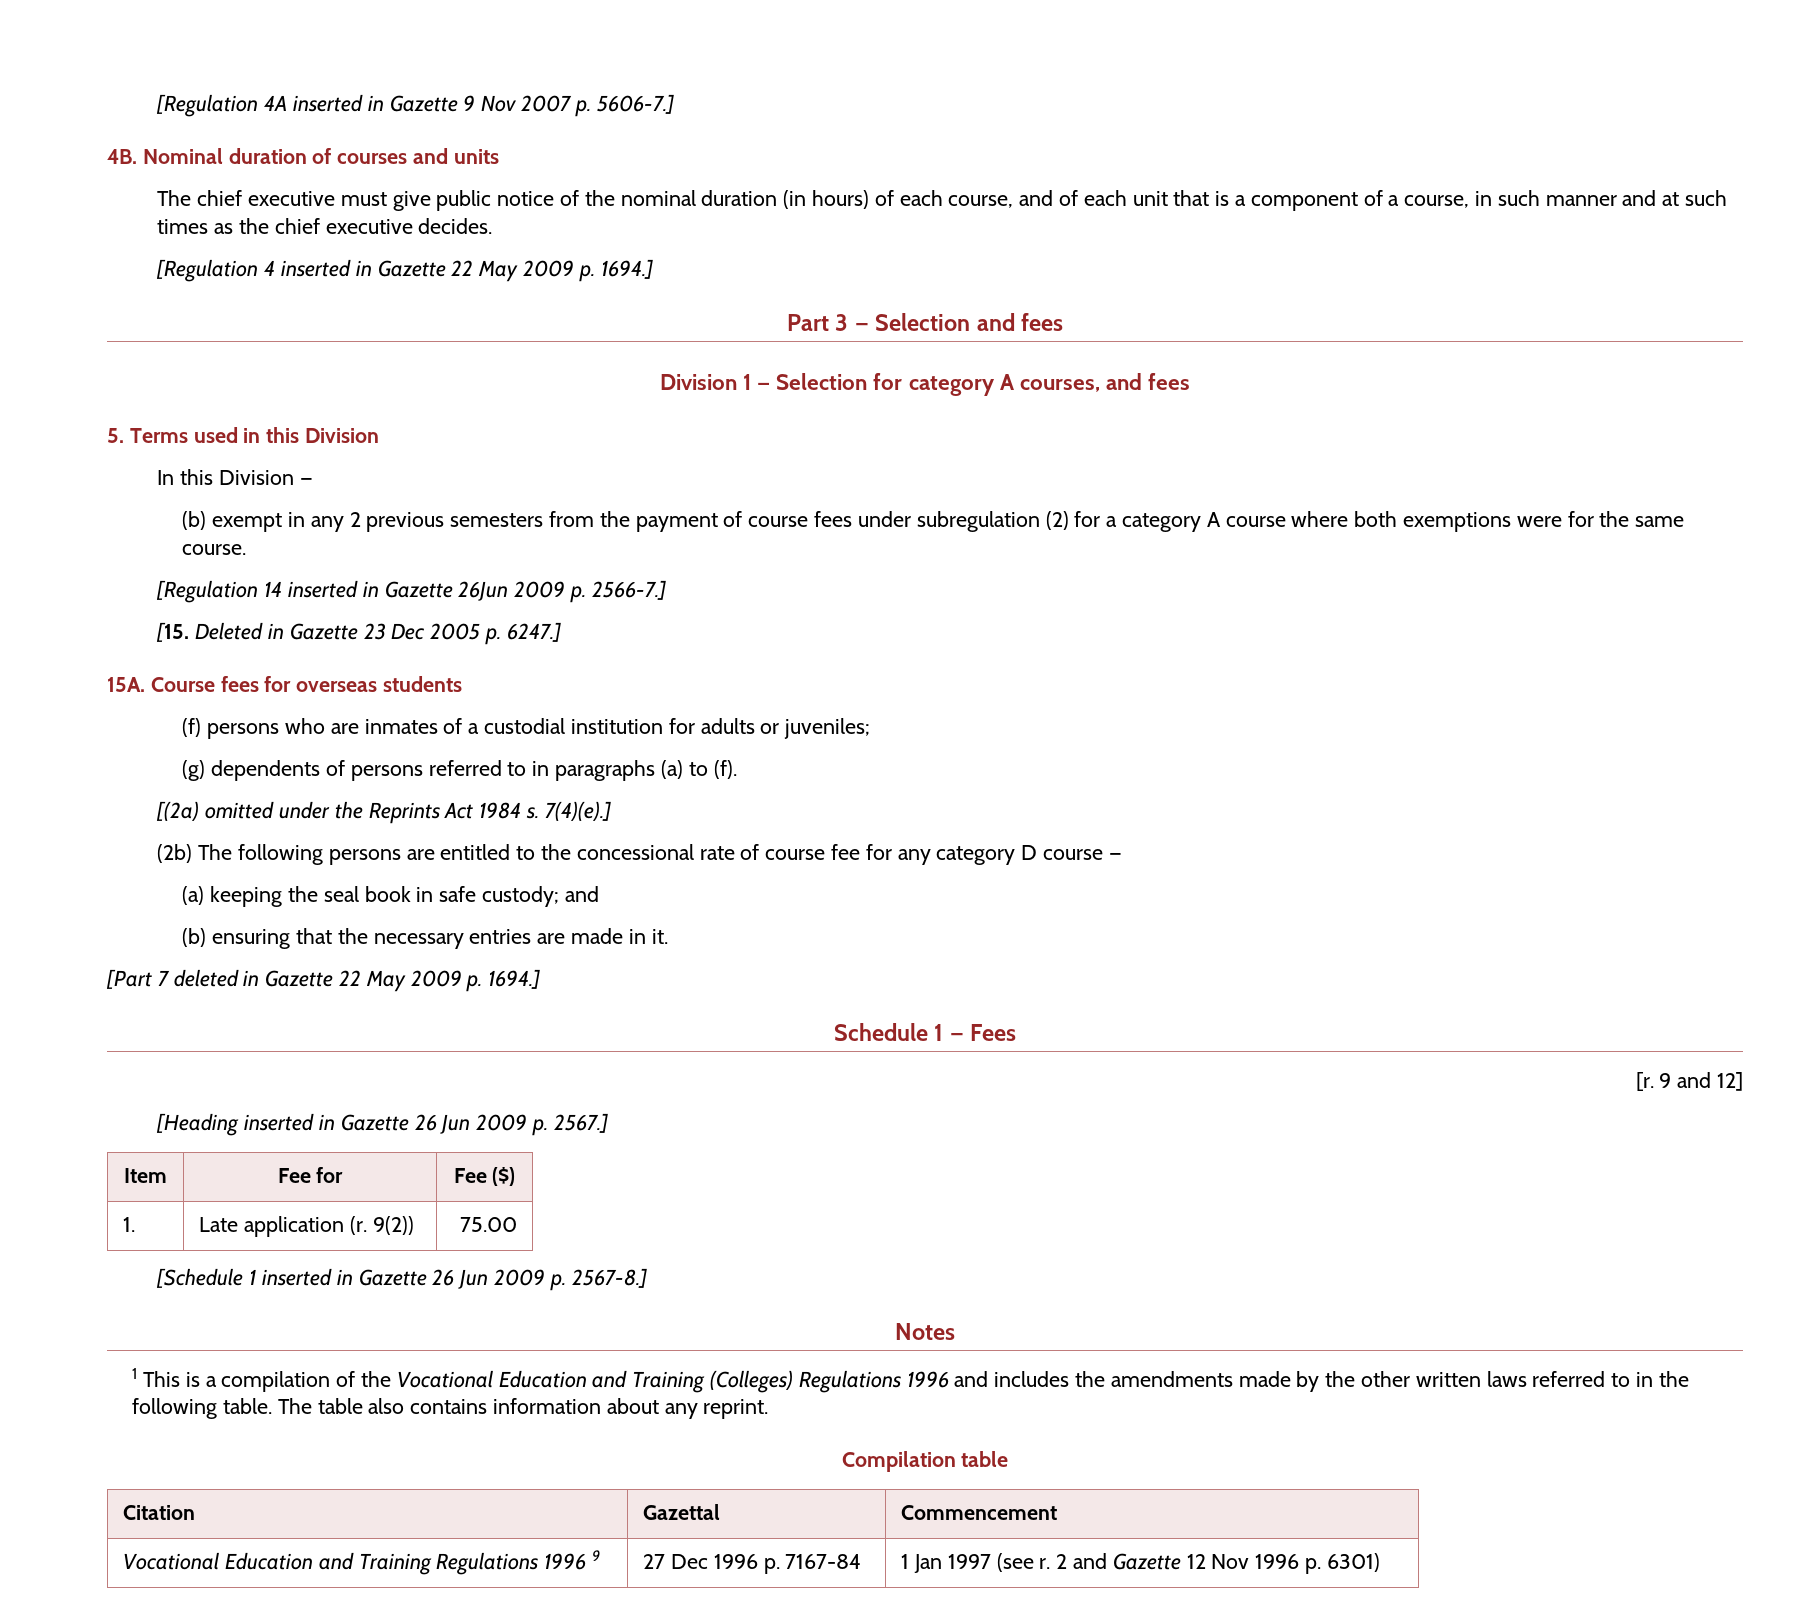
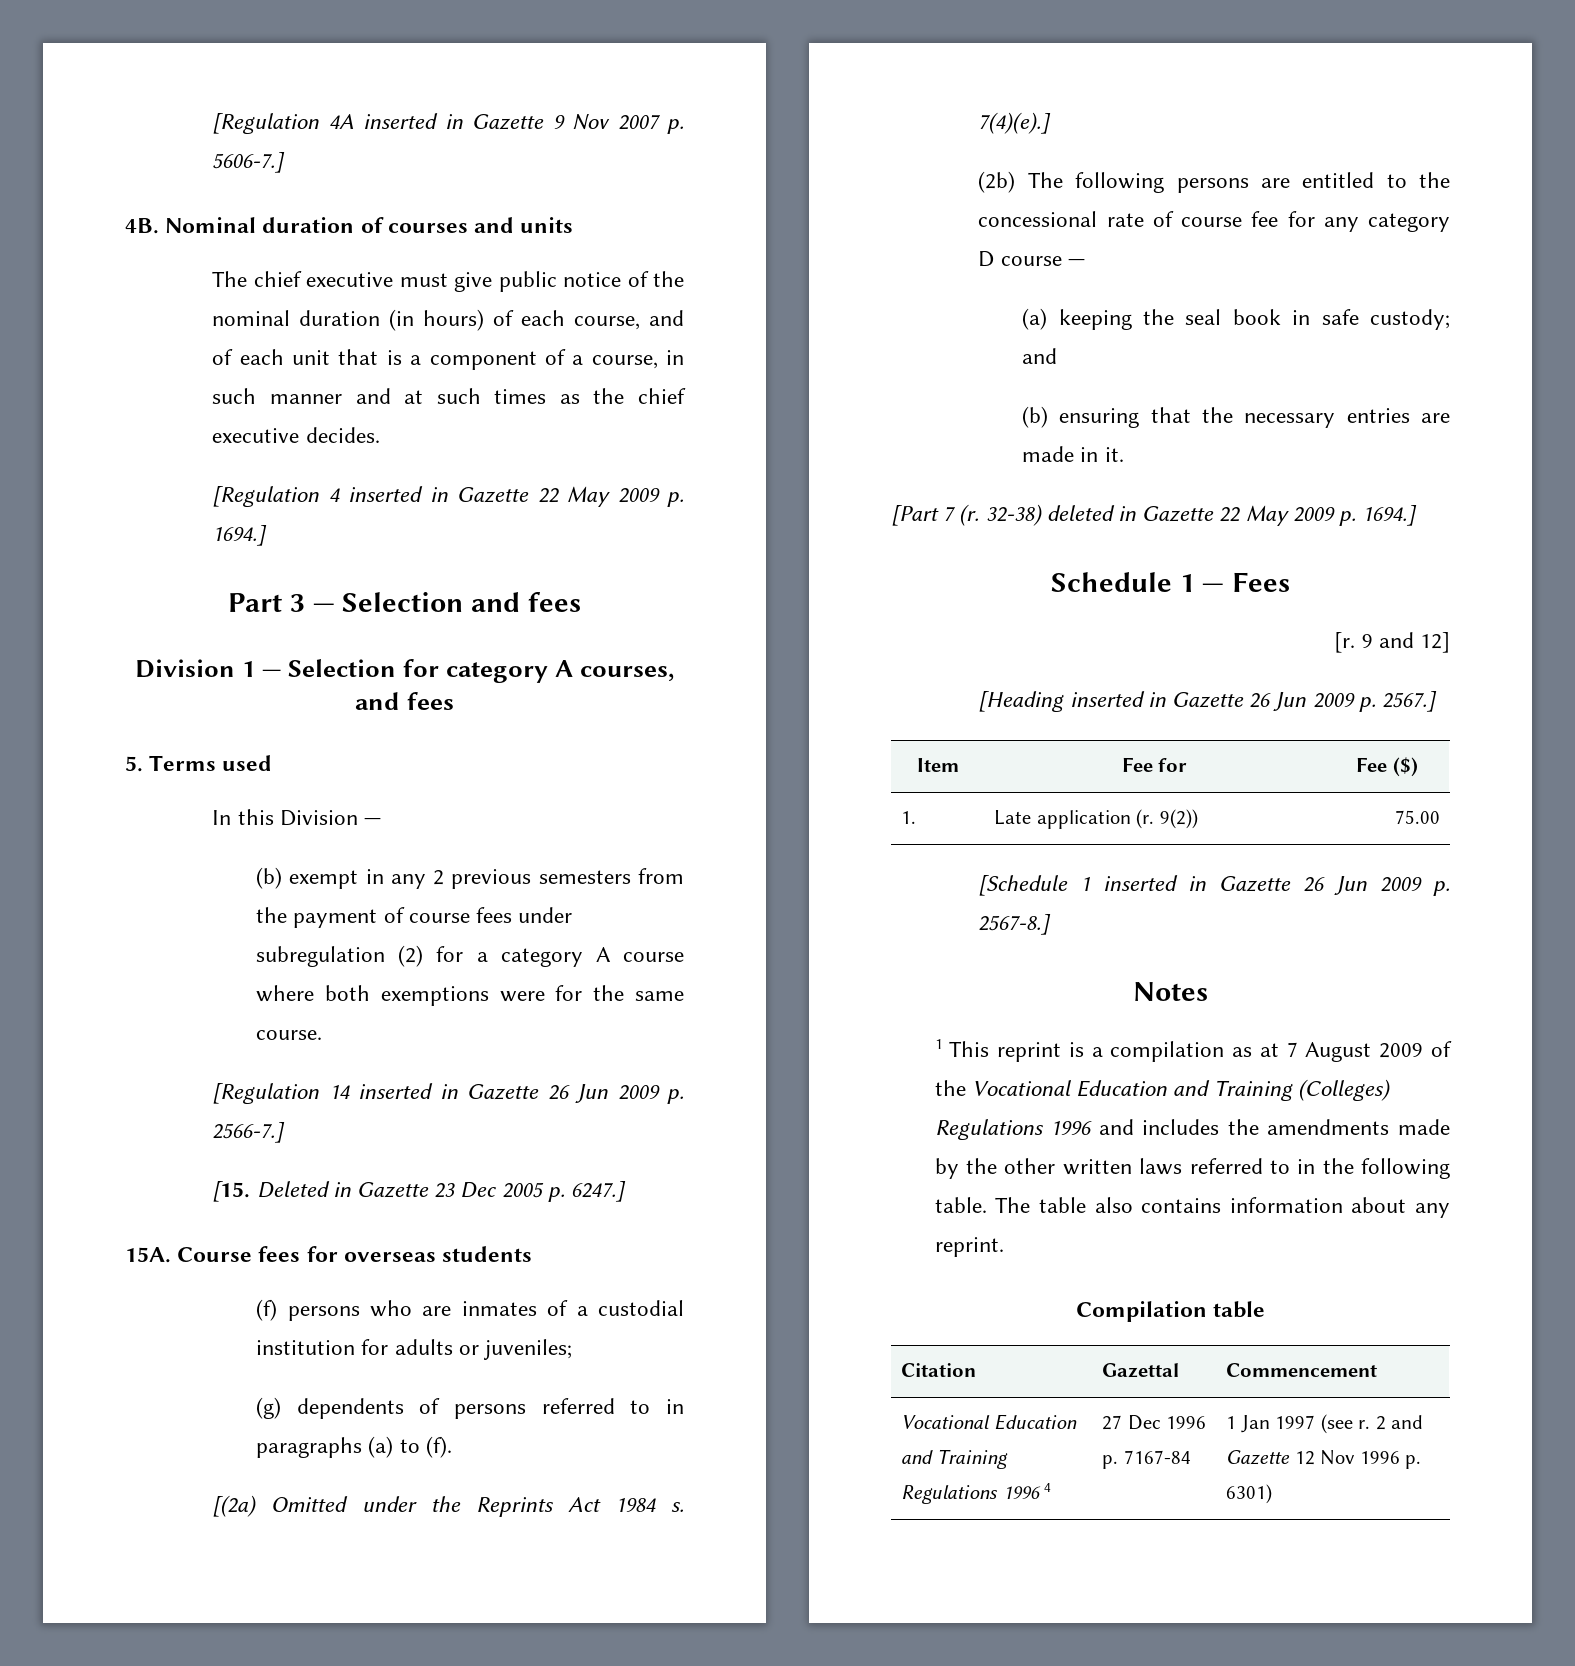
[243,427,380,443] in this Division -> (273, 763) none
[458,581,509,601] 26Jun -> [547,1084,609,1103] 26 Jun
[205,801,275,819] omitted -> [271,1496,349,1512] Omitted
(170, 978) none -> [959,504,1043,526] (r. 32-38)
(180, 1379) none -> [997,1042,1062,1062] reprint
(331, 1381) none -> [1232,1042,1424,1062] as at 7 August 2009
[591,1550,600,1561] 9 -> [1044,1483,1052,1492] 4

